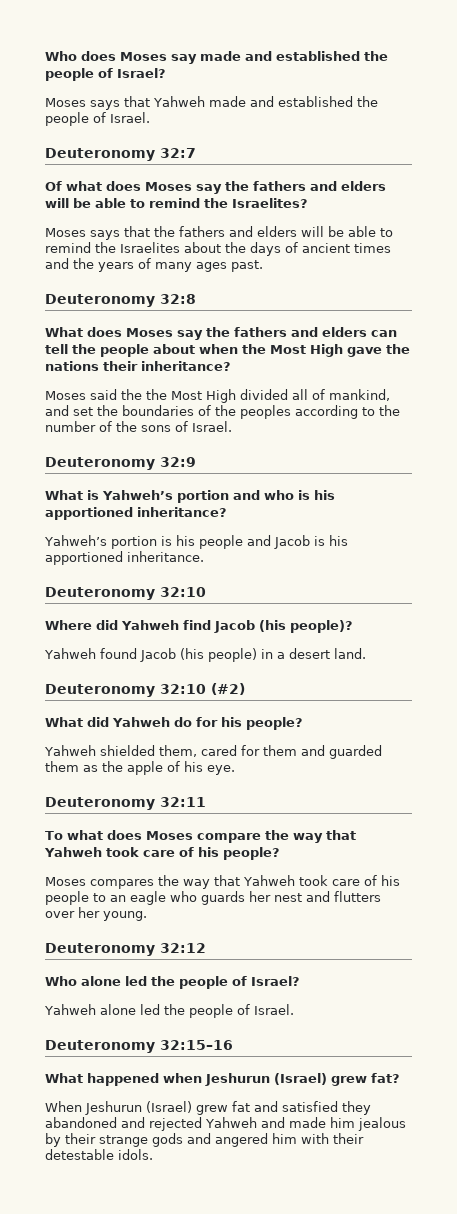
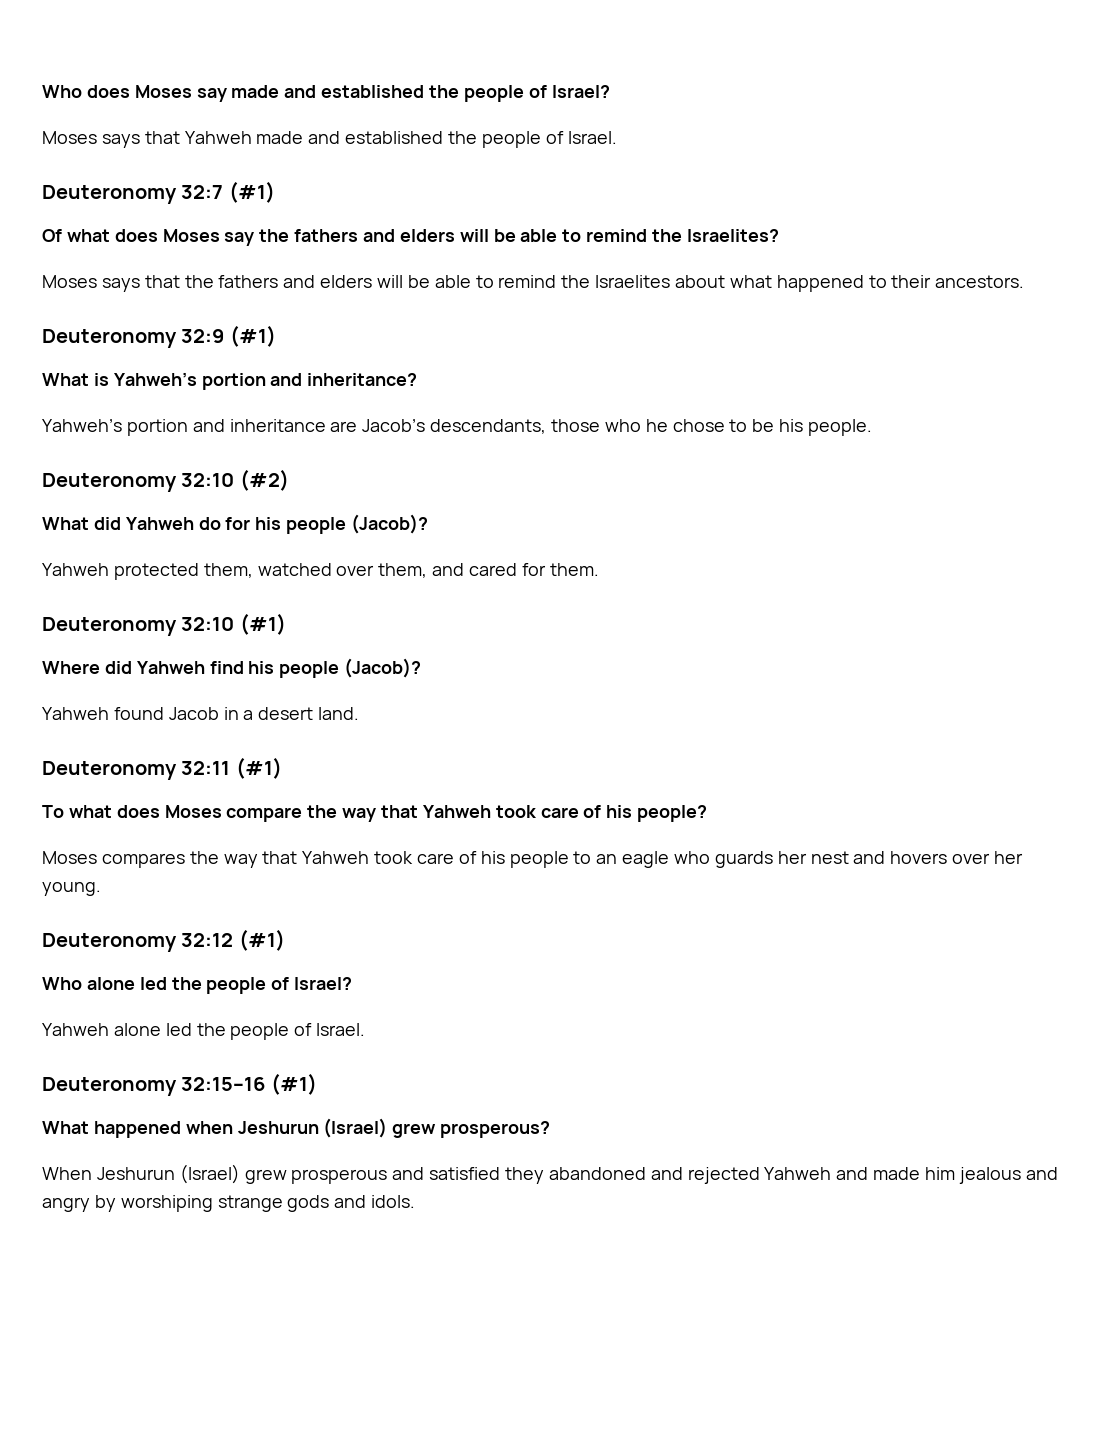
(196, 153) none -> [228,181,275,203] (#1)
[225,242,391,256] [45,258,263,272] [45,294,196,307] [45,327,397,340] [45,344,410,357] [45,361,231,371] [45,389,390,403] [45,405,400,419] [45,421,232,432] the days of ancient times and the years of many ages past. // Deuteronomy 32:8 // What does Moses say the fathers and elders can tell the people about when the Most High gave the nations their inheritance? // Moses said the the Most High divided all of mankind, and set the boundaries of the peoples according to the number of the sons of Israel. -> [729,275,1025,292] what happened to their ancestors.
(196, 462) none -> [229,325,276,347] (#1)
[263,490,335,500] [45,507,133,520] who is his apportioned -> (303, 379) none
[160,535,348,549] [45,551,204,565] [45,587,206,600] [45,620,353,633] [44,648,366,662] is his people and Jacob is his apportioned inheritance. // Deuteronomy 32:10 // Where did Yahweh find Jacob (his people)? // Yahweh found Jacob (his people) in a desert land. -> [192,419,873,436] and inheritance are Jacob’s descendants, those who he chose to be his people.
[245,717,303,730] [44,745,382,759] [45,761,235,775] people? // Yahweh shielded them, cared for them and guarded them as the apple of his eye. -> [286,514,429,534] [42,563,599,580] [42,613,286,636] [42,658,422,678] [42,707,360,720] people (Jacob)? // Yahweh protected them, watched over them, and cared for them. // Deuteronomy 32:10 (#1) // Where did Yahweh find his people (Jacob)? // Yahweh found Jacob in a desert land.
(206, 802) none -> [235,757,282,779] (#1)
[334,891,381,902] flutters -> [890,851,948,864] hovers
(206, 948) none -> [238,929,285,951] (#1)
(233, 1045) none -> [270,1073,317,1095] (#1)
[371,1073,400,1083] fat? -> [440,1121,551,1138] prosperous?
[232,1101,250,1112] fat -> [291,1169,388,1184] prosperous
[45,1133,364,1147] [45,1149,114,1160] by their strange gods and angered him with their detestable -> [1025,1167,1058,1180] [42,1195,367,1212] and angry by worshiping strange gods and

